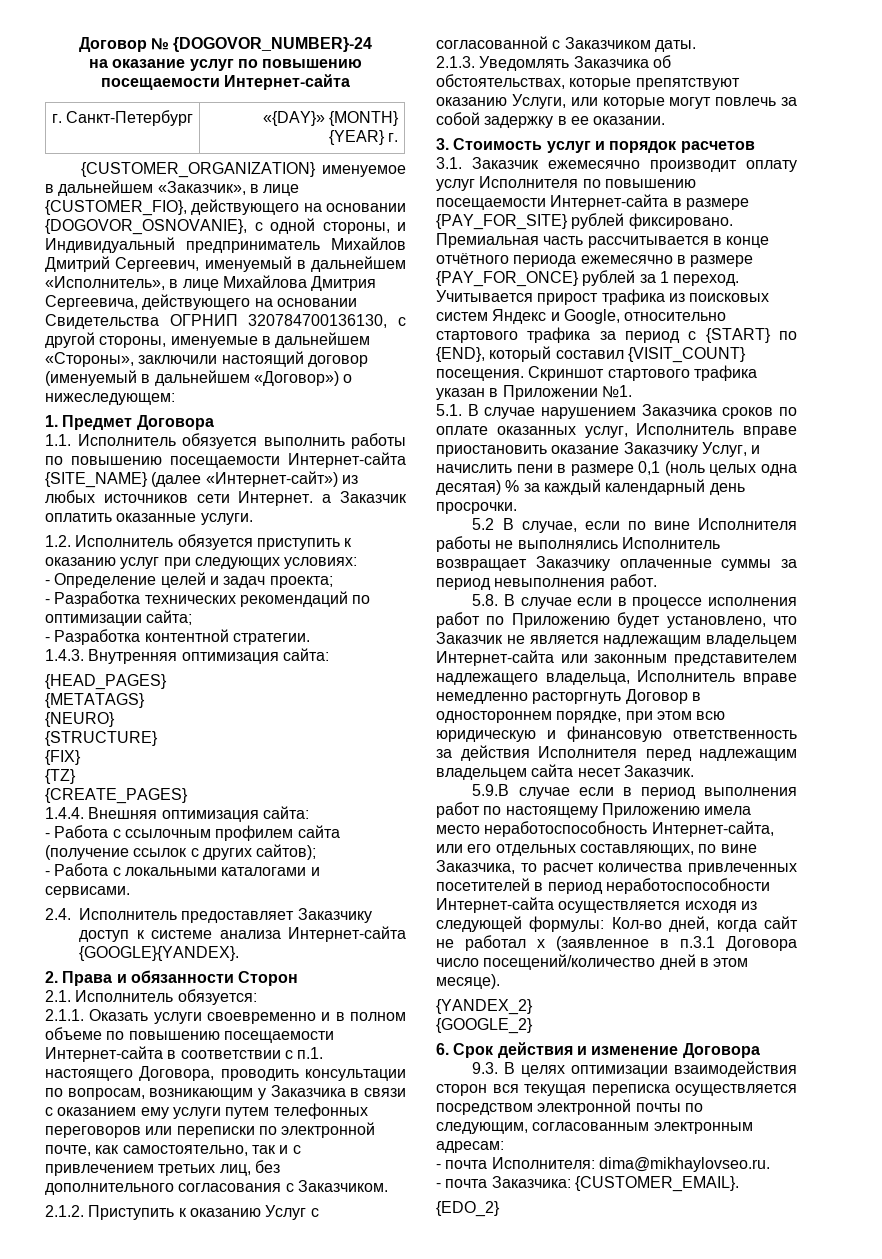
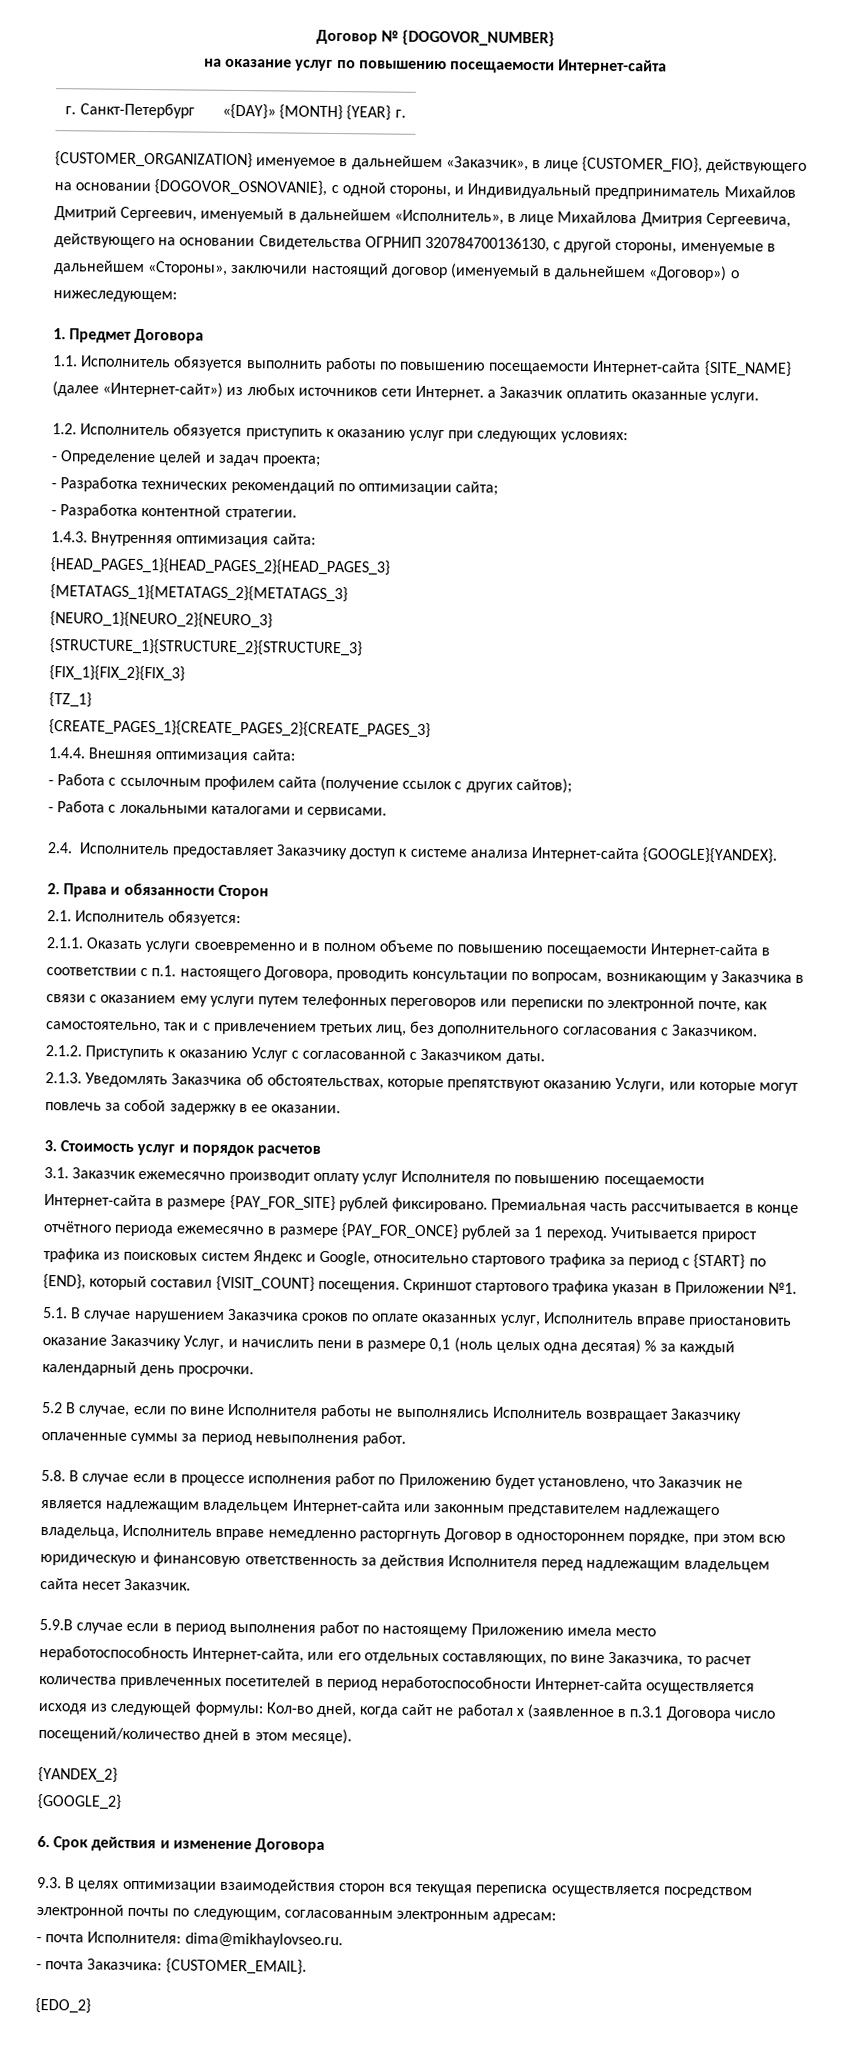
[173,37,373,52] {DOGOVOR_NUMBER}-24 -> [402,29,556,47] {DOGOVOR_NUMBER}
[45,674,167,690] [45,693,145,708] [45,712,115,727] [45,731,158,746] [45,750,81,765] [45,769,76,784] [45,788,188,804] {HEAD_PAGES} // {METATAGS} // {NEURO} // {STRUCTURE} // {FIX} // {TZ} // {CREATE_PAGES} -> [50,557,390,576] [50,584,348,603] [50,611,273,629] [49,638,363,657] [49,665,185,682] [49,692,92,708] [49,719,431,739] {HEAD_PAGES_1}{HEAD_PAGES_2}{HEAD_PAGES_3} // {METATAGS_1}{METATAGS_2}{METATAGS_3} // {NEURO_1}{NEURO_2}{NEURO_3} // {STRUCTURE_1}{STRUCTURE_2}{STRUCTURE_3} // {FIX_1}{FIX_2}{FIX_3} // {TZ_1} // {CREATE_PAGES_1}{CREATE_PAGES_2}{CREATE_PAGES_3}

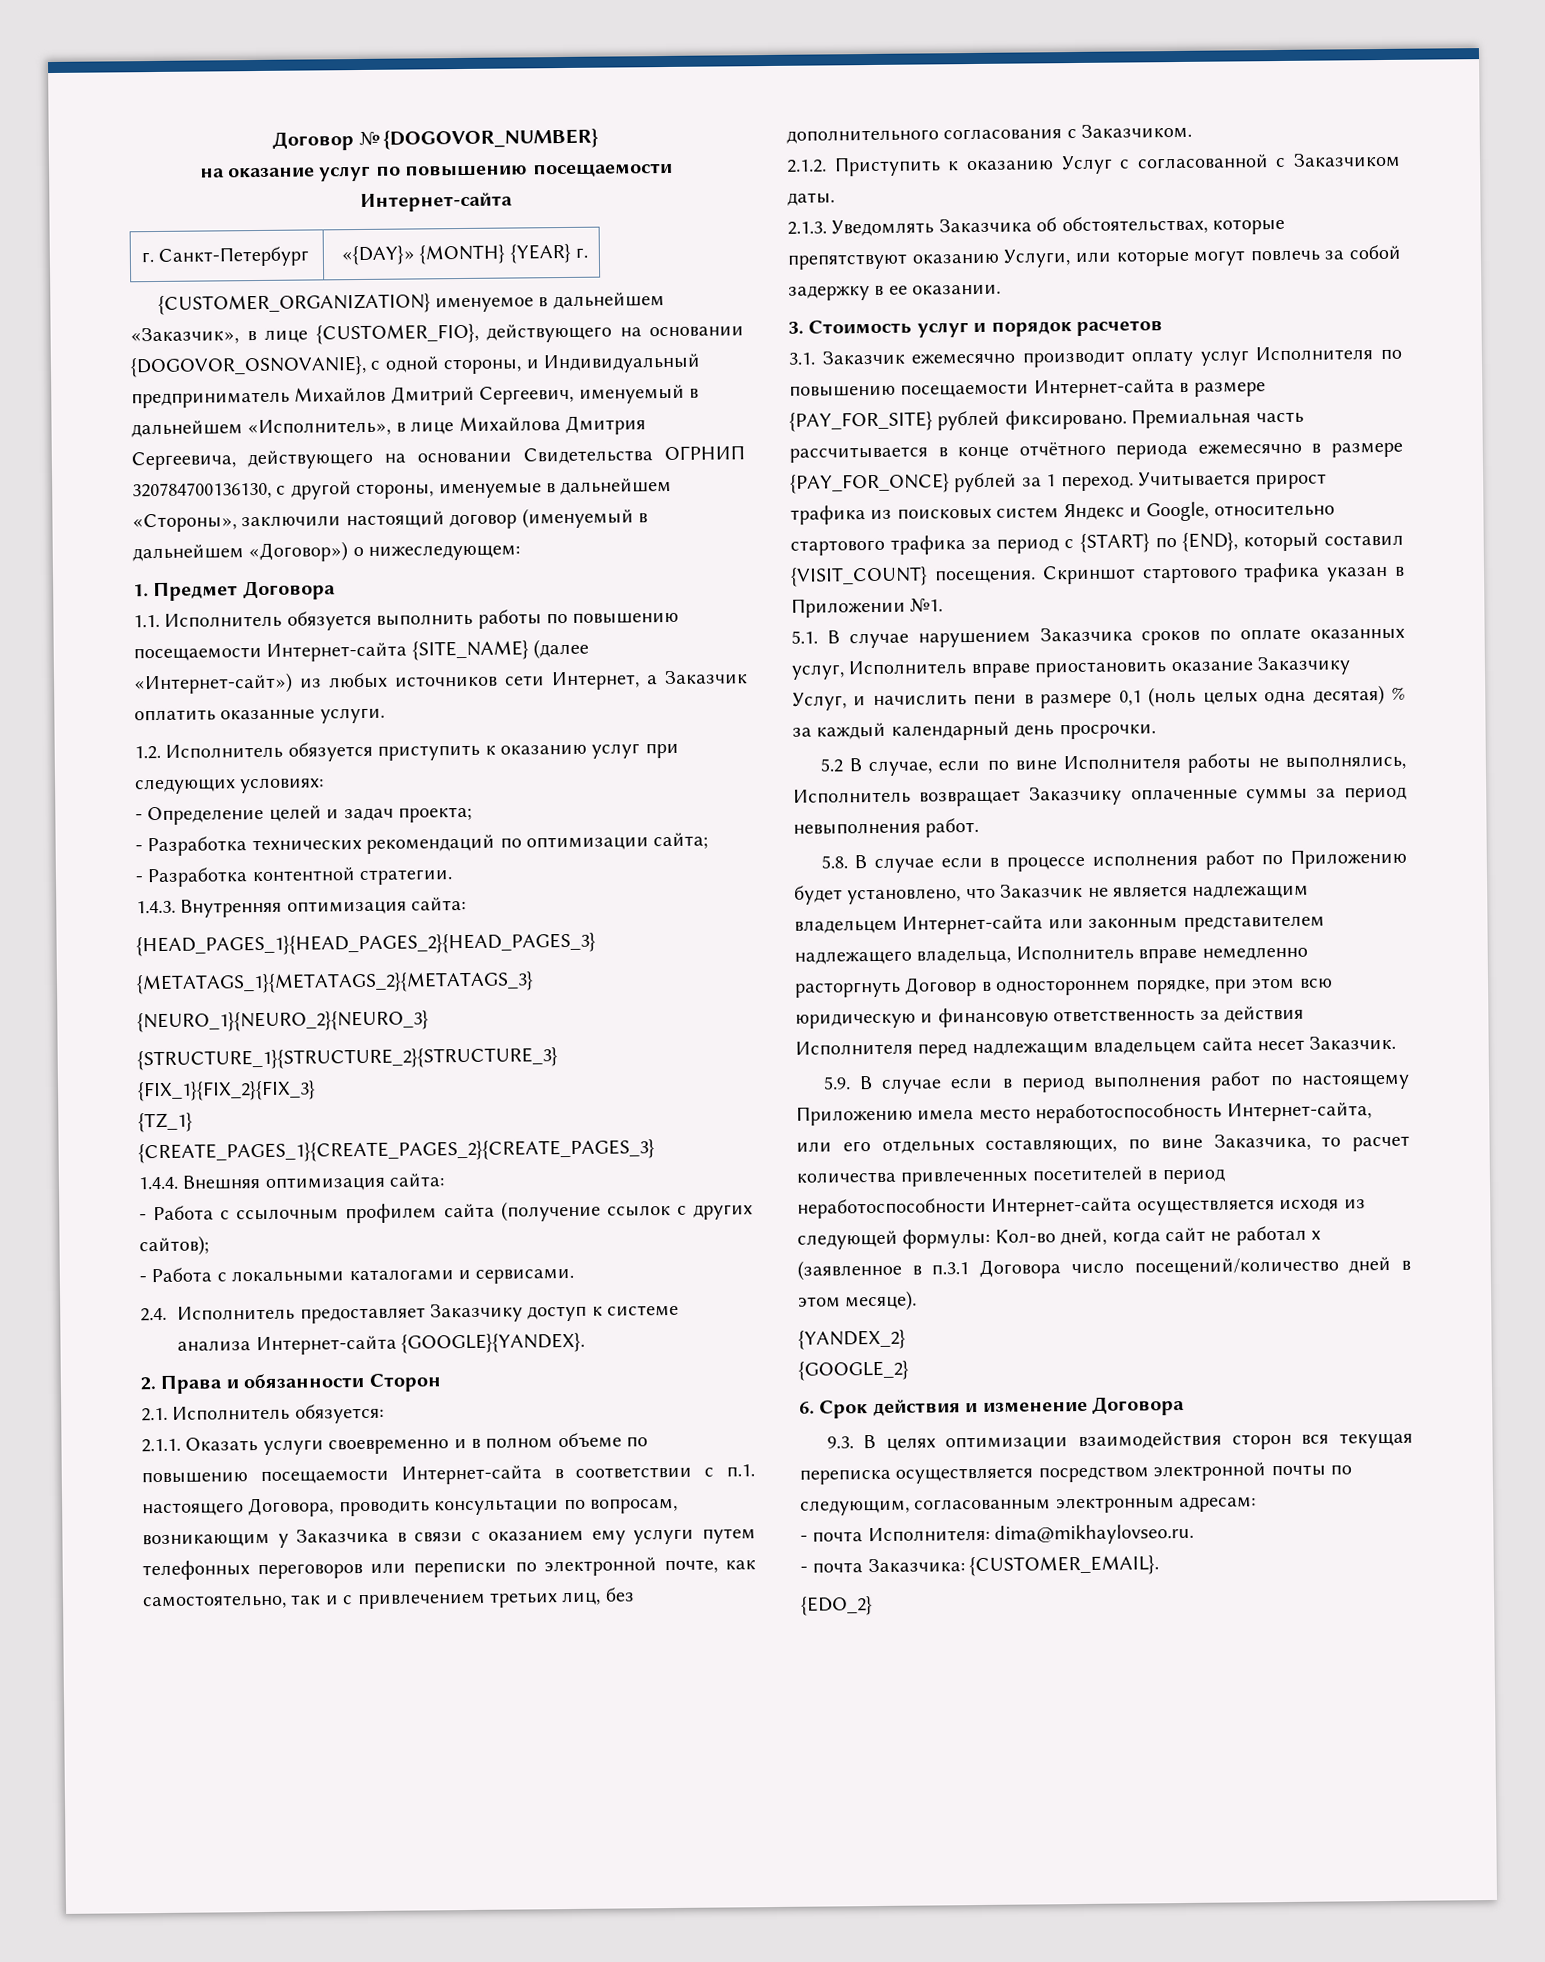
[415,385,485,401] Интернет. -> [551,671,640,691] Интернет,
[396,1408,490,1418] выполнялись -> [1285,755,1406,770] выполнялись,
[39,1618,73,1631] 5.9.В -> [822,1076,873,1090] 5.9. В

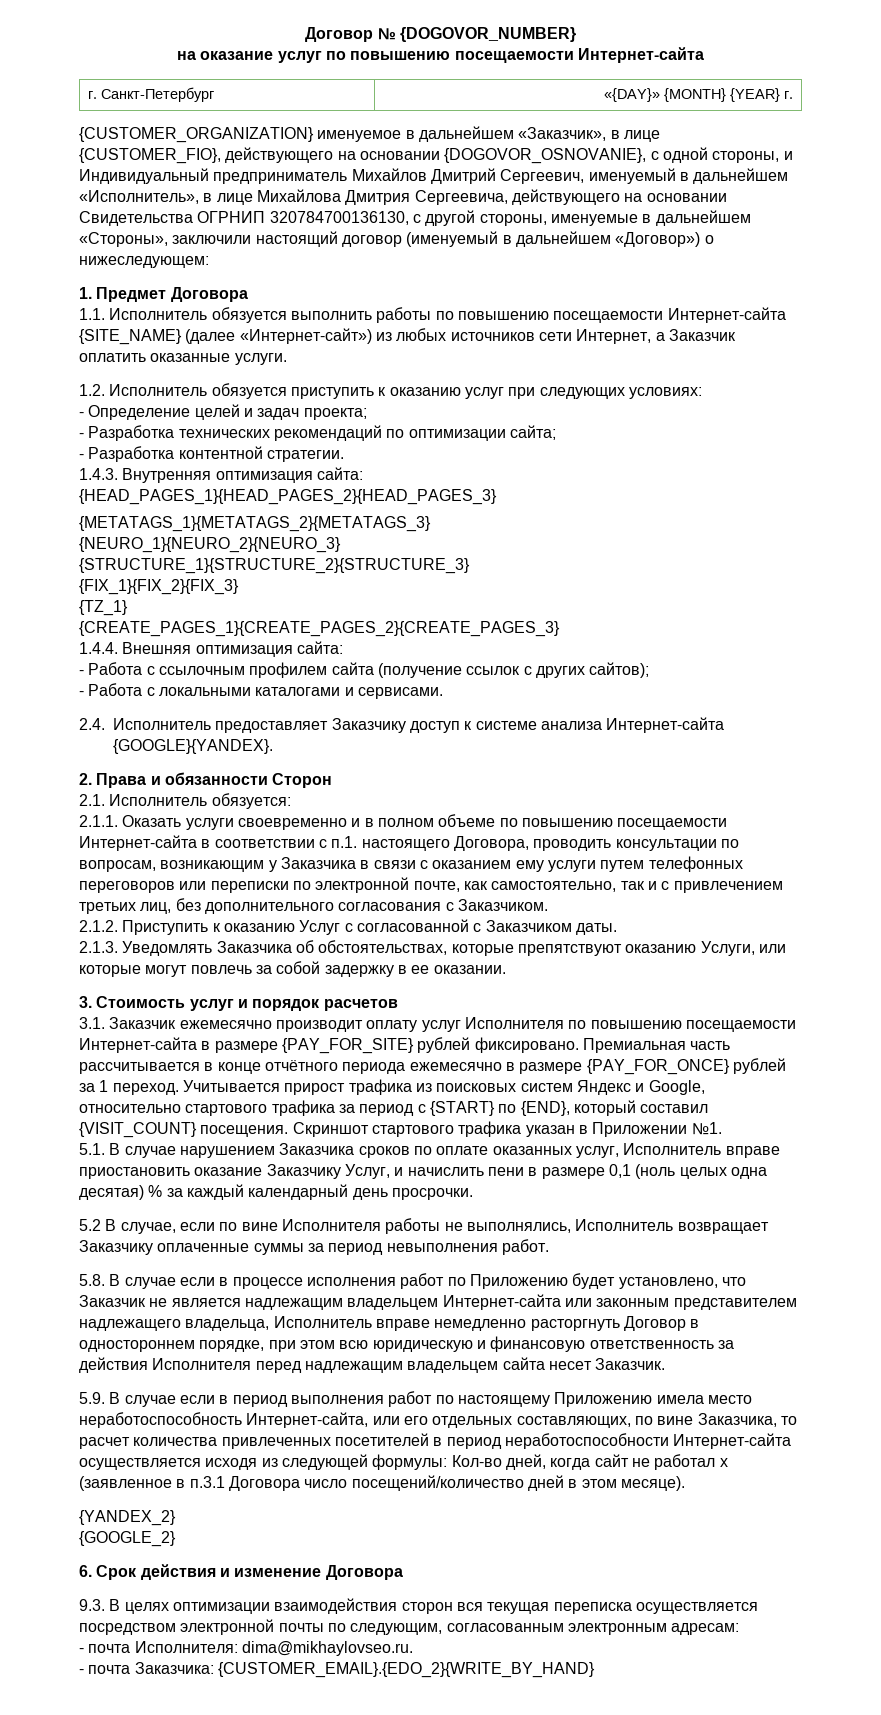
[969,1555,1160,1577] [801,1596,873,1616] {CUSTOMER_EMAIL}. // {EDO_2} -> [217,1662,595,1678] {CUSTOMER_EMAIL}.{EDO_2}{WRITE_BY_HAND}

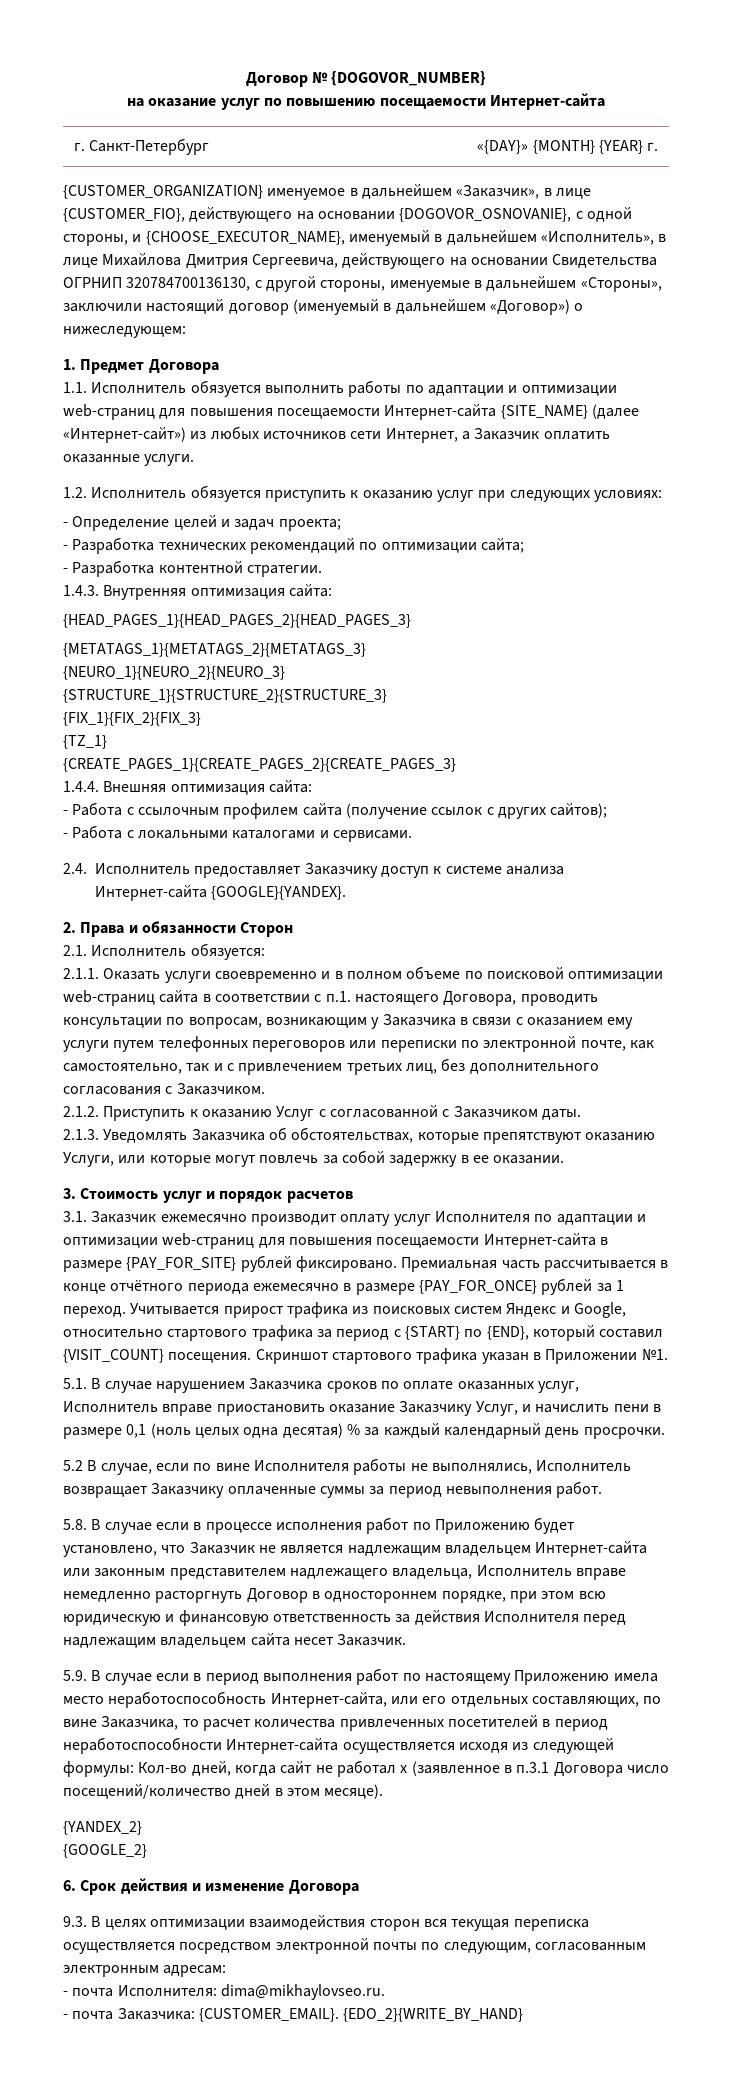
[79,168,585,184] Индивидуальный предприниматель Михайлов Дмитрий Сергеевич, -> [145,231,345,245] {CHOOSE_EXECUTOR_NAME},
[457,311,549,320] повышению -> [427,385,617,396] [63,404,273,420] адаптации и оптимизации web-страниц для повышения
[521,818,728,830] [79,835,197,851] повышению посещаемости Интернет-сайта -> [486,967,664,982] [63,990,199,1006] поисковой оптимизации web-страниц сайта
[590,1020,682,1029] повышению -> [556,1214,646,1225] [63,1233,372,1249] адаптации и оптимизации web-страниц для повышения
[217,1662,595,1678] {CUSTOMER_EMAIL}.{EDO_2}{WRITE_BY_HAND} -> [198,2008,524,2022] {CUSTOMER_EMAIL}. {EDO_2}{WRITE_BY_HAND}

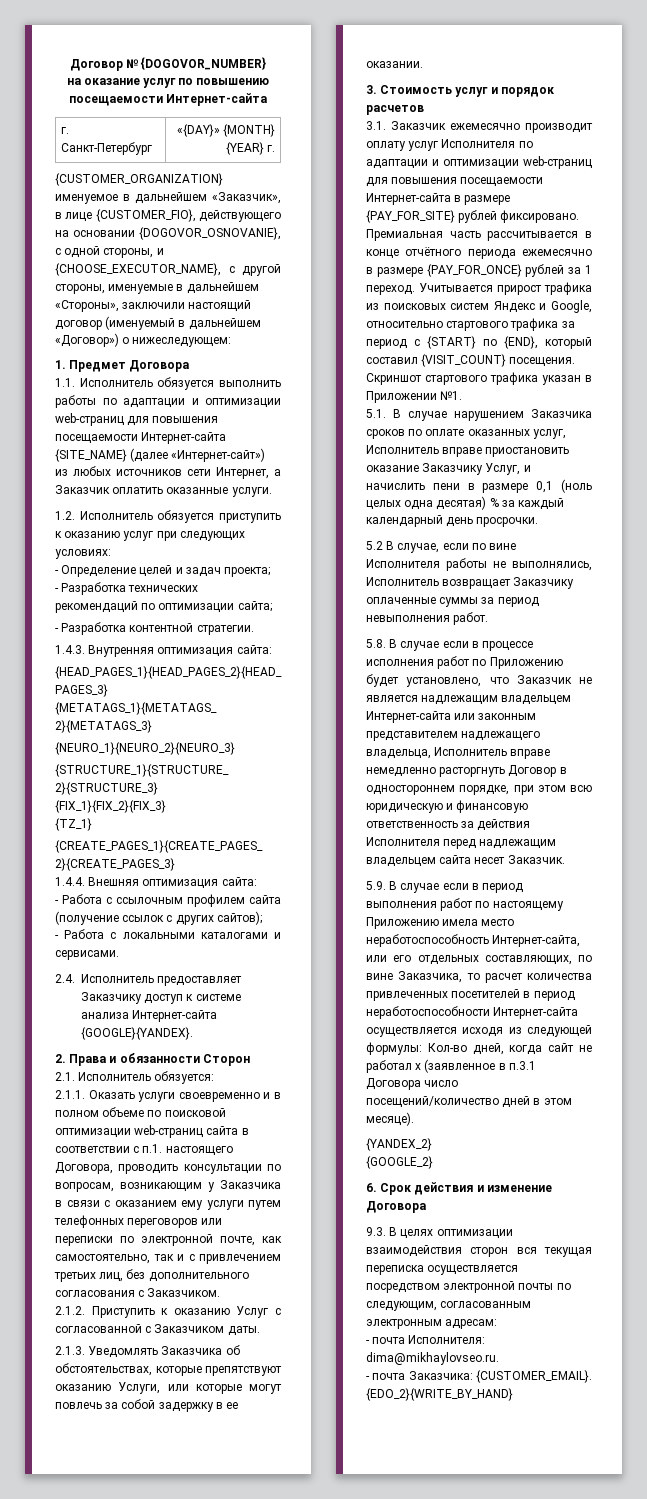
[348,230,667,246] [63,253,658,269] [63,277,251,291] именуемый в дальнейшем «Исполнитель», в лице Михайлова Дмитрия Сергеевича, действующего на основании Свидетельства ОГРНИП 320784700136130, -> (221, 269) none

